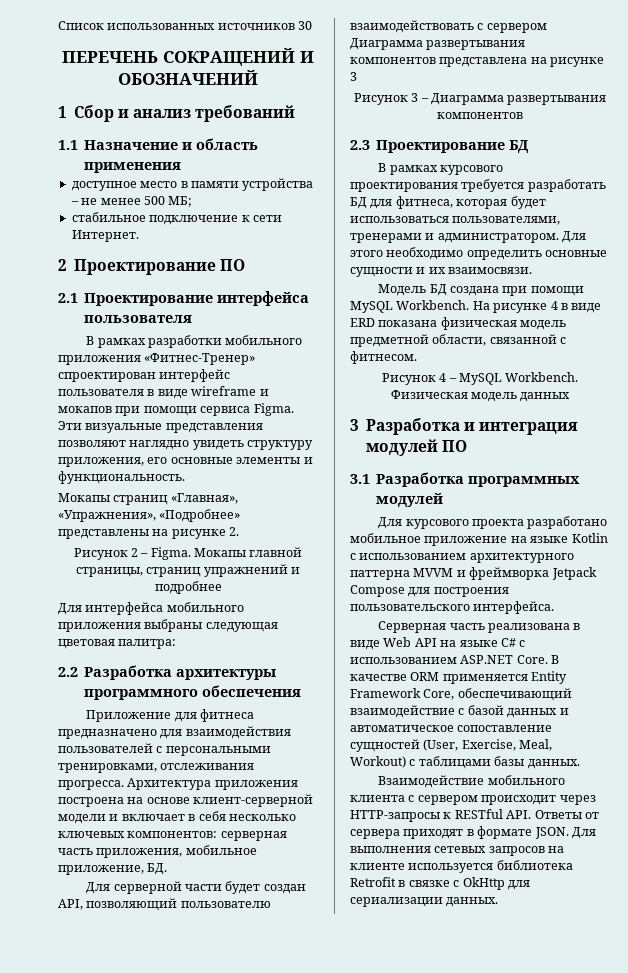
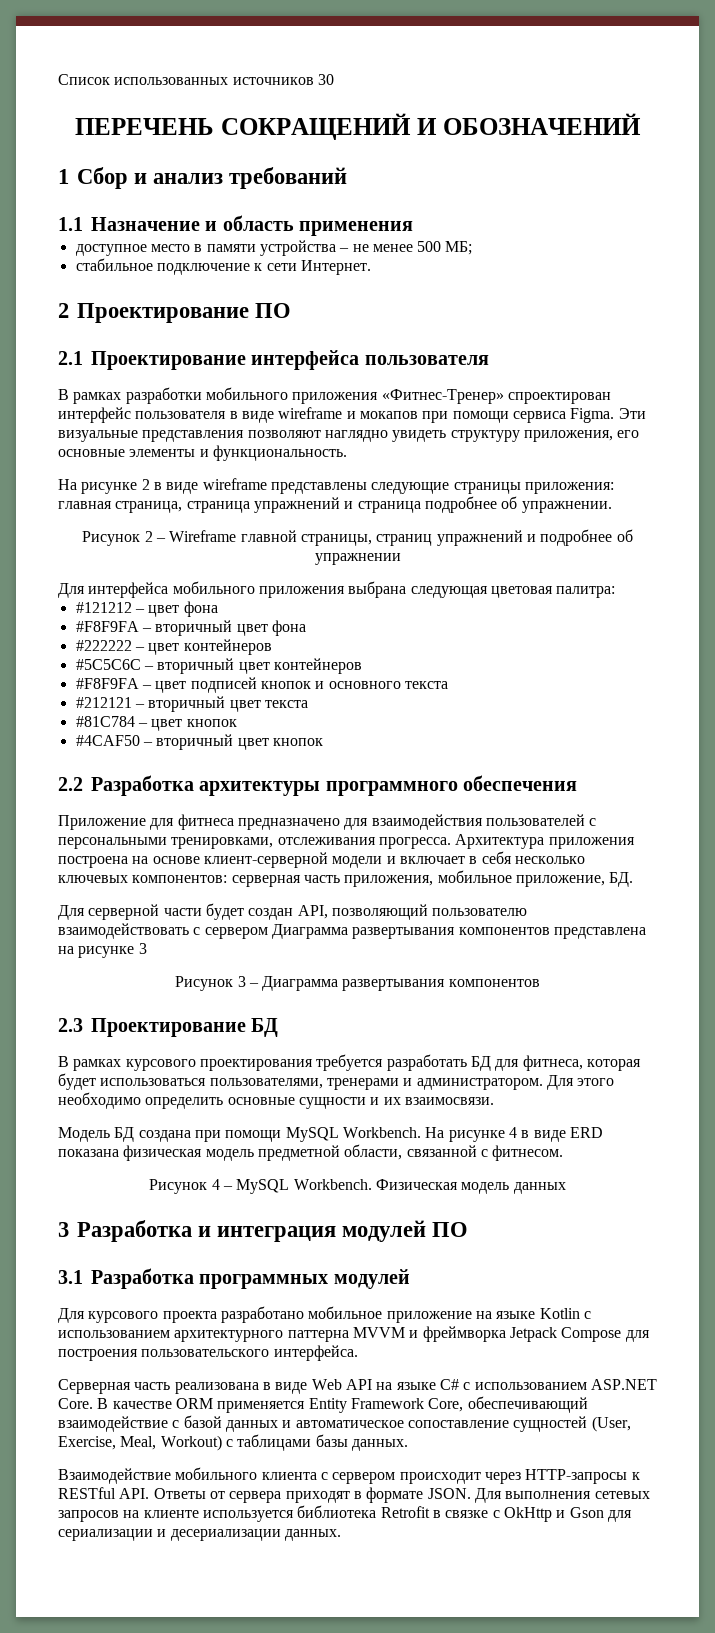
[58,493,238,505] [58,509,241,522] [58,527,240,539] Мокапы страниц «Главная», «Упражнения», «Подробнее» представлены на рисунке 2. -> [58,478,614,494] [58,496,612,513] На рисунке 2 в виде wireframe представлены следующие страницы приложения: главная страница, страница упражнений и страница подробнее об упражнении.
[150,547,247,560] Figma. Мокапы -> [169,530,237,542] Wireframe
(222, 587) none -> [616,529,633,542] [314,553,401,565] об упражнении
[144,619,203,632] выбраны -> [348,581,407,598] выбрана
(177, 644) none -> [75,601,218,617] [75,620,306,636] [75,639,272,655] [75,658,362,674] [75,677,448,693] [75,696,308,712] [75,716,237,731] [75,734,323,750] // #121212 – цвет фона // #F8F9FA – вторичный цвет фона // #222222 – цвет контейнеров // #5C5C6C – вторичный цвет контейнеров // #F8F9FA – цвет подписей кнопок и основного текста // #212121 – вторичный цвет текста // #81C784 – цвет кнопок // #4CAF50 – вторичный цвет кнопок
[507,880,530,890] [350,897,443,907] для сериализации -> [556,1507,632,1522] [58,1529,281,1541] и Gson для сериализации и десериализации

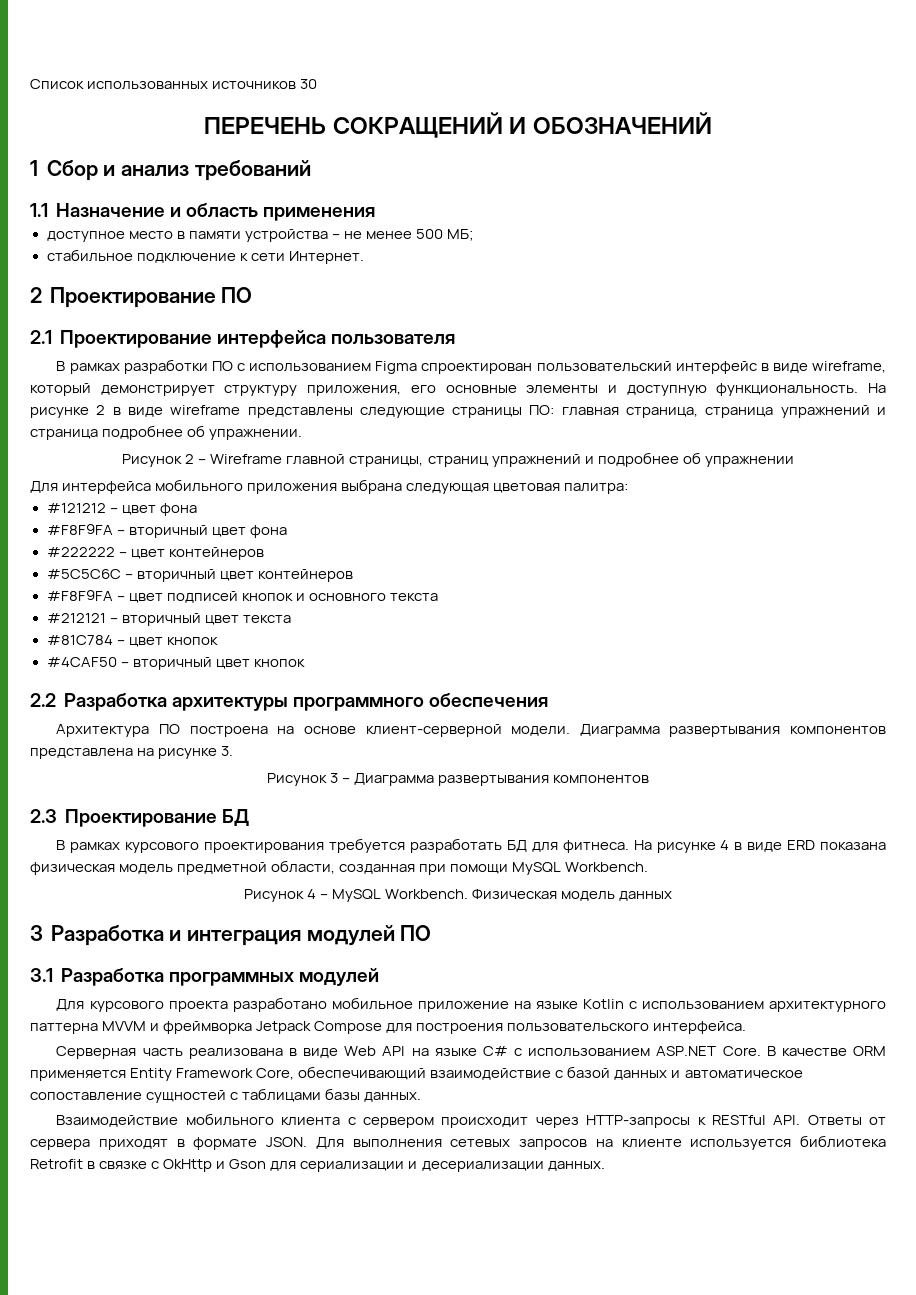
[205,387,611,404] [58,407,646,423] [58,430,447,442] мобильного приложения «Фитнес-Тренер» спроектирован интерфейс пользователя в виде wireframe и мокапов при помощи сервиса Figma. Эти визуальные представления позволяют наглядно увидеть -> [211,361,886,374] [30,383,215,396] ПО с использованием Figma спроектирован пользовательский интерфейс в виде wireframe, который демонстрирует
(209, 453) none -> [626,385,707,396] доступную
(347, 453) // -> (859, 389) none
[524,482,614,494] приложения: -> [529,405,555,415] ПО:
[58,814,597,830] [58,834,635,849] [58,851,585,868] [58,870,634,887] [58,903,528,920] [58,923,268,939] Приложение для фитнеса предназначено для взаимодействия пользователей с персональными тренировками, отслеживания прогресса. Архитектура приложения построена на основе клиент-серверной модели и включает в себя несколько ключевых компонентов: серверная часть приложения, мобильное приложение, БД. // Для серверной части будет создан API, позволяющий пользователю взаимодействовать с сервером -> [56,724,571,737] Архитектура ПО построена на основе клиент-серверной модели.
[138,943,147,954] 3 -> [221,746,234,756] 3.
[522,1055,641,1071] [58,1073,615,1090] [58,1092,494,1109] [58,1127,421,1142] фитнеса, которая будет использоваться пользователями, тренерами и администратором. Для этого необходимо определить основные сущности и их взаимосвязи. // Модель БД создана при помощи MySQL Workbench. -> [562,840,629,853] фитнеса.
[406,1145,564,1161] связанной с фитнесом. -> [339,862,649,875] созданная при помощи MySQL Workbench.
[591,1416,631,1432] [58,1435,222,1451] (User, Exercise, Meal, Workout) -> (227, 1096) none

